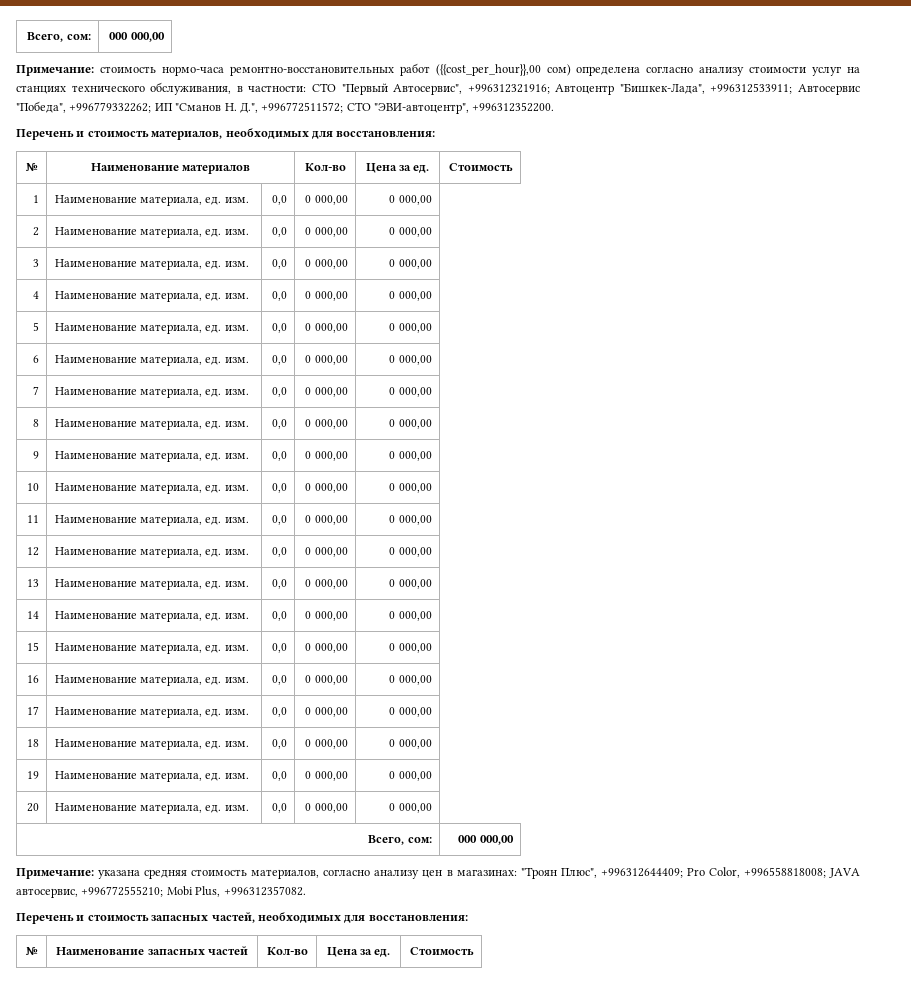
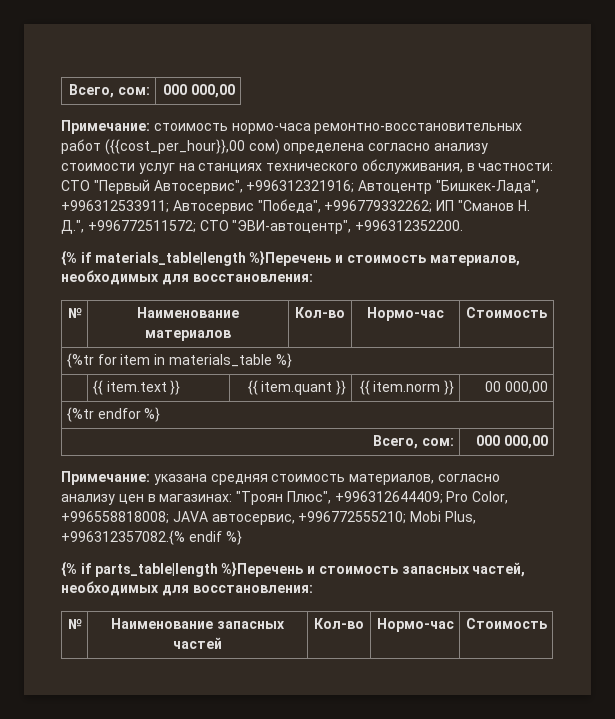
[16,129,74,140] Перечень -> [61,250,332,266] {% if materials_table|length %}Перечень
[365,163,430,174] [448,163,513,171] [32,195,39,203] [54,195,249,206] [271,195,287,205] [305,195,348,205] [389,195,432,205] [32,227,39,236] [54,227,249,238] [271,227,287,237] [305,227,348,237] [389,227,432,237] [32,259,39,267] [54,259,249,270] [271,259,287,269] [305,259,348,269] [389,259,432,269] [32,291,39,299] [54,291,249,302] [271,291,287,301] [305,291,348,301] [389,291,432,301] [32,322,39,331] [54,323,249,334] [271,323,287,333] [305,323,348,333] [389,323,432,333] [32,355,39,363] [54,355,249,366] [271,355,287,365] [305,355,348,365] [389,355,432,365] [32,386,39,395] [54,387,249,398] [271,387,287,397] [305,387,348,397] [389,387,432,397] [32,419,39,427] [54,419,249,430] [271,419,287,429] [305,419,348,429] [389,419,432,429] [32,451,39,459] [54,451,249,462] [271,451,287,461] [305,451,348,461] [389,451,432,461] [26,483,39,491] [54,483,249,494] [271,483,287,493] [305,483,348,493] [389,483,432,493] [26,515,39,523] [54,515,249,526] [271,515,287,525] [305,515,348,525] [389,515,432,525] [26,547,39,556] [54,547,249,558] [271,547,287,557] [305,547,348,557] [389,547,432,557] [26,579,39,587] [54,579,249,590] [271,579,287,589] [305,579,348,589] [389,579,432,589] [26,611,39,619] [54,611,249,622] [271,611,287,621] [305,611,348,621] [389,611,432,621] [26,642,39,651] [54,643,249,654] [271,643,287,653] [305,643,348,653] [389,643,432,653] [26,675,39,683] [54,675,249,686] [271,675,287,685] [305,675,348,685] [389,675,432,685] [26,706,39,715] [54,707,249,718] [271,707,287,717] [305,707,348,717] [389,707,432,717] [26,739,39,747] [54,739,249,750] [271,739,287,749] [305,739,348,749] [389,739,432,749] [26,771,39,779] [54,771,249,782] [271,771,287,781] [305,771,348,781] [389,771,432,781] [26,803,39,812] [54,803,249,814] [271,803,287,813] [305,803,348,813] [389,803,432,813] Цена за ед. | Стоимость // 1 | Наименование материала, ед. изм. | 0,0 | 0 000,00 | 0 000,00 // 2 | Наименование материала, ед. изм. | 0,0 | 0 000,00 | 0 000,00 // 3 | Наименование материала, ед. изм. | 0,0 | 0 000,00 | 0 000,00 // 4 | Наименование материала, ед. изм. | 0,0 | 0 000,00 | 0 000,00 // 5 | Наименование материала, ед. изм. | 0,0 | 0 000,00 | 0 000,00 // 6 | Наименование материала, ед. изм. | 0,0 | 0 000,00 | 0 000,00 // 7 | Наименование материала, ед. изм. | 0,0 | 0 000,00 | 0 000,00 // 8 | Наименование материала, ед. изм. | 0,0 | 0 000,00 | 0 000,00 // 9 | Наименование материала, ед. изм. | 0,0 | 0 000,00 | 0 000,00 // 10 | Наименование материала, ед. изм. | 0,0 | 0 000,00 | 0 000,00 // 11 | Наименование материала, ед. изм. | 0,0 | 0 000,00 | 0 000,00 // 12 | Наименование материала, ед. изм. | 0,0 | 0 000,00 | 0 000,00 // 13 | Наименование материала, ед. изм. | 0,0 | 0 000,00 | 0 000,00 // 14 | Наименование материала, ед. изм. | 0,0 | 0 000,00 | 0 000,00 // 15 | Наименование материала, ед. изм. | 0,0 | 0 000,00 | 0 000,00 // 16 | Наименование материала, ед. изм. | 0,0 | 0 000,00 | 0 000,00 // 17 | Наименование материала, ед. изм. | 0,0 | 0 000,00 | 0 000,00 // 18 | Наименование материала, ед. изм. | 0,0 | 0 000,00 | 0 000,00 // 19 | Наименование материала, ед. изм. | 0,0 | 0 000,00 | 0 000,00 // 20 | Наименование материала, ед. изм. | 0,0 | 0 000,00 | 0 000,00 -> [367,307,444,321] [466,307,547,318] [66,353,292,368] [92,380,181,395] [247,380,347,395] [359,380,455,395] [485,381,549,394] [66,407,161,422] Нормо-час | Стоимость // {%tr for item in materials_table %} // | {{ item.text }} | {{ item.quant }} | {{ item.norm }} | 00 000,00 // {%tr endfor %}
[223,886,306,896] [16,913,74,924] +996312357082. // Перечень -> [61,530,242,545] [61,561,304,577] +996312357082.{% endif %} // {% if parts_table|length %}Перечень
[326,947,391,958] Цена за ед. -> [376,618,454,632] Нормо-час

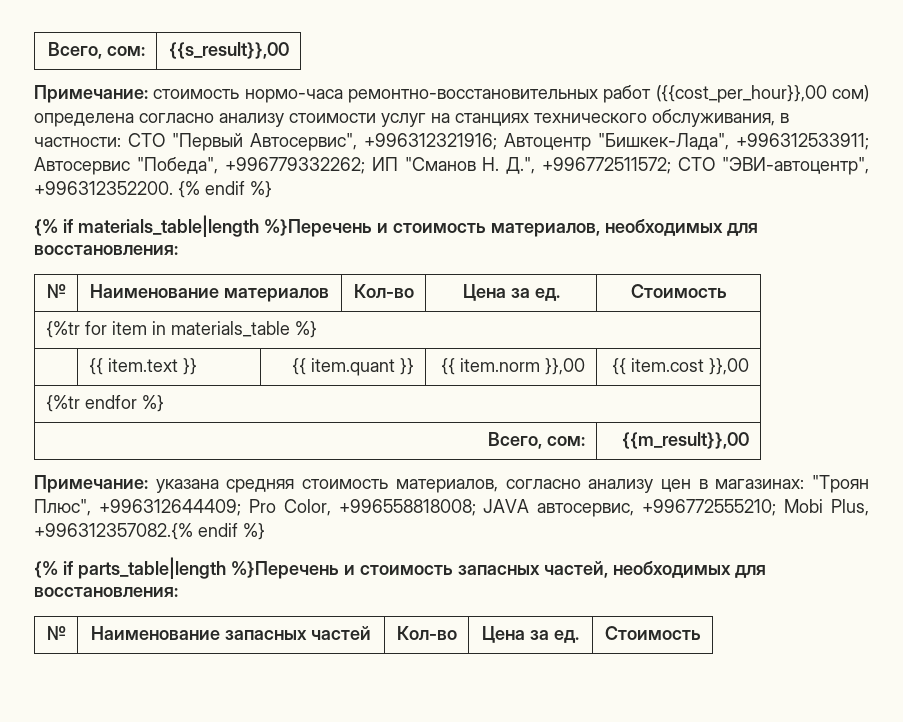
[69,84,151,98] [163,84,236,98] Всего, сом: | 000 000,00 -> [48,42,146,59] [169,42,290,59] Всего, сом: | {{s_result}},00
(464, 225) none -> [178,181,272,198] {% endif %}
[367,307,444,321] Нормо-час -> [462,284,560,301] Цена за ед.
[444,380,455,395] [485,381,549,394] }} | 00 000,00 -> [545,358,586,375] [612,358,750,375] }},00 | {{ item.cost }},00
[476,435,549,449] 000 000,00 -> [622,432,750,449] {{m_result}},00
[376,618,454,632] Нормо-час -> [482,626,579,643] Цена за ед.

